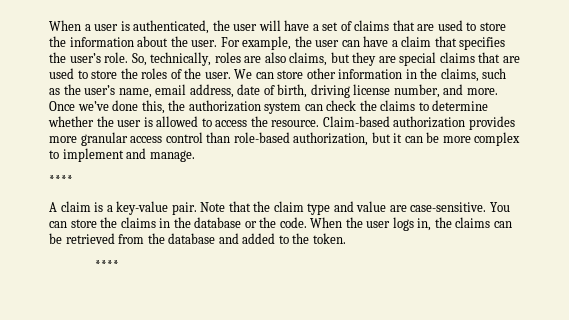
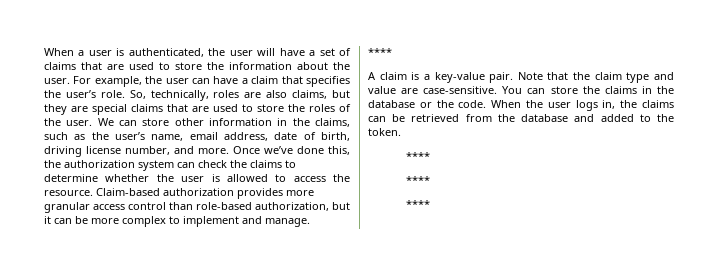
(119, 265) none -> [405,176,430,184] [405,200,430,208] // **** // ****

